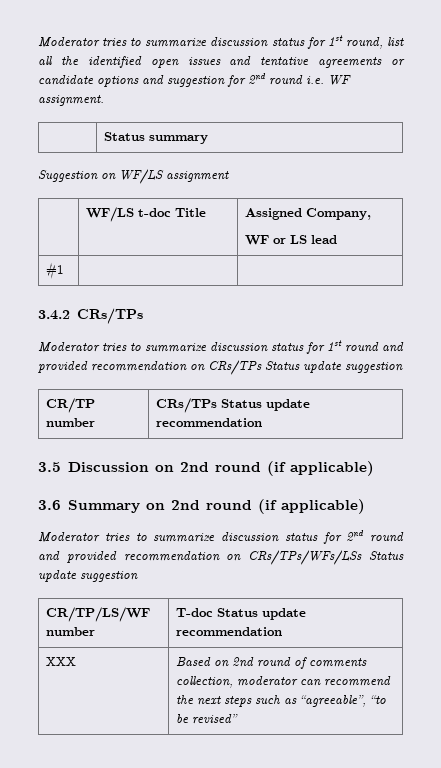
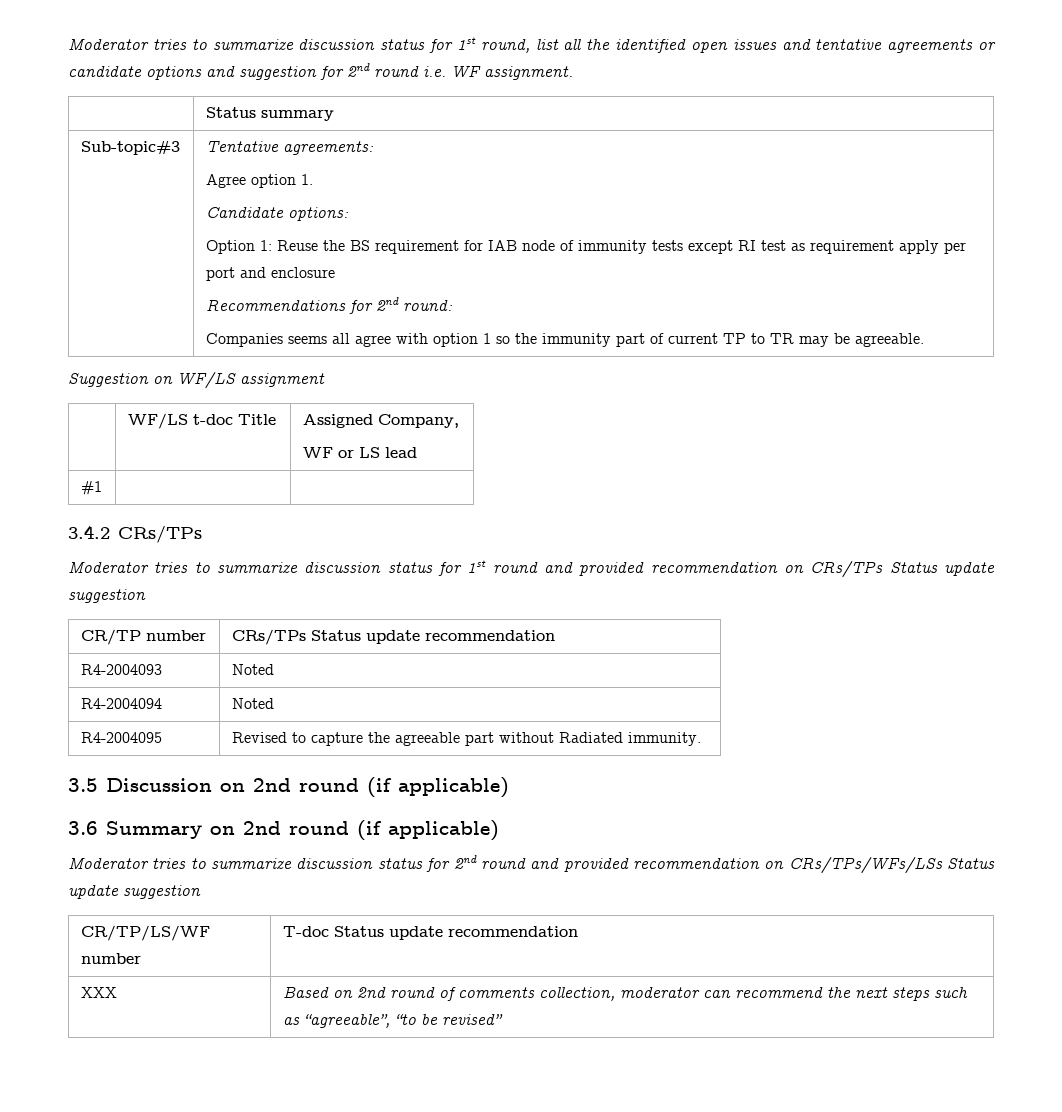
(209, 139) none -> [80,140,180,155] [205,141,374,155] [205,174,313,188] [205,207,349,221] [205,240,966,254] [205,267,335,281] [205,297,453,314] [205,333,924,347] // Sub-topic#3 | Tentative agreements: // Agree option 1. // Candidate options: // Option 1: Reuse the BS requirement for IAB node of immunity tests except RI test as requirement apply per port and enclosure // Recommendations for 2nd round: // Companies seems all agree with option 1 so the immunity part of current TP to TR may be agreeable.
(263, 422) none -> [80,664,162,675] [231,664,274,675] [80,698,162,709] [231,698,274,709] [80,732,162,743] [231,732,701,746] // R4-2004093 | Noted // R4-2004094 | Noted // R4-2004095 | Revised to capture the agreeable part without Radiated immunity.

